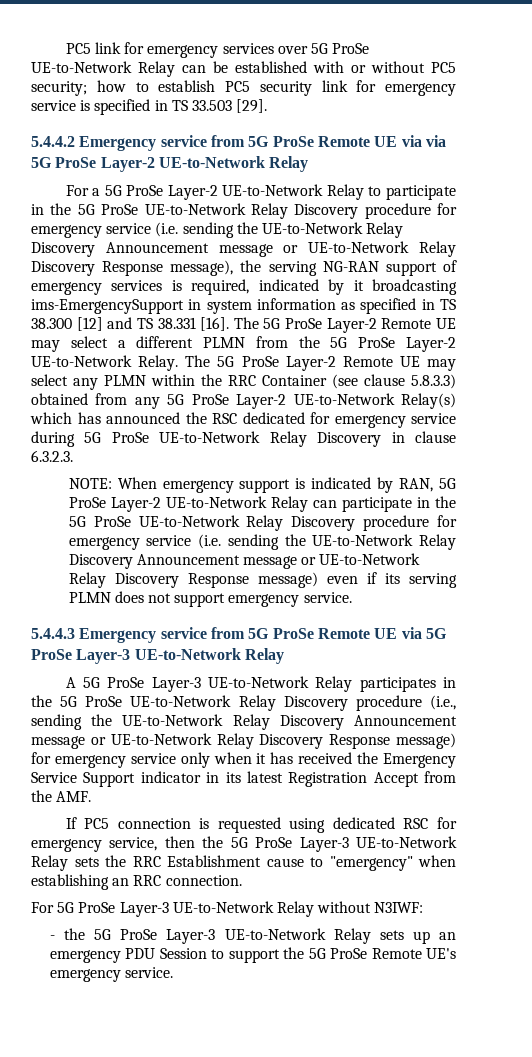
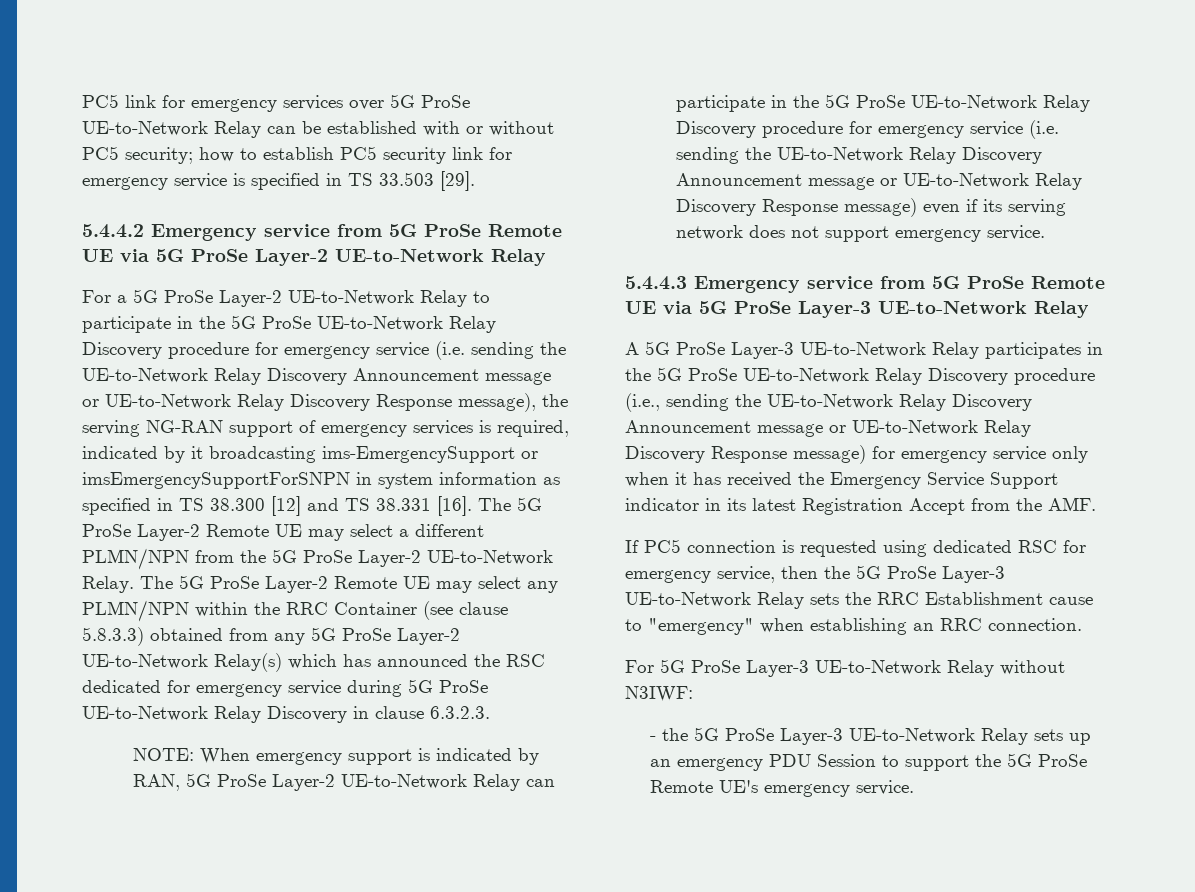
[425,135,446,147] via -> (149, 255) none
(184, 306) none -> [521,451,538,459] [82,472,350,489] or imsEmergencySupportForSNPN
[203,337,246,348] PLMN -> [82,548,189,570] PLMN/NPN
[104,375,146,386] PLMN -> [82,600,189,622] PLMN/NPN
[68,592,111,603] PLMN -> [675,225,743,240] network

